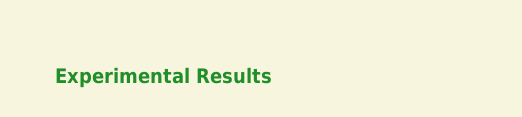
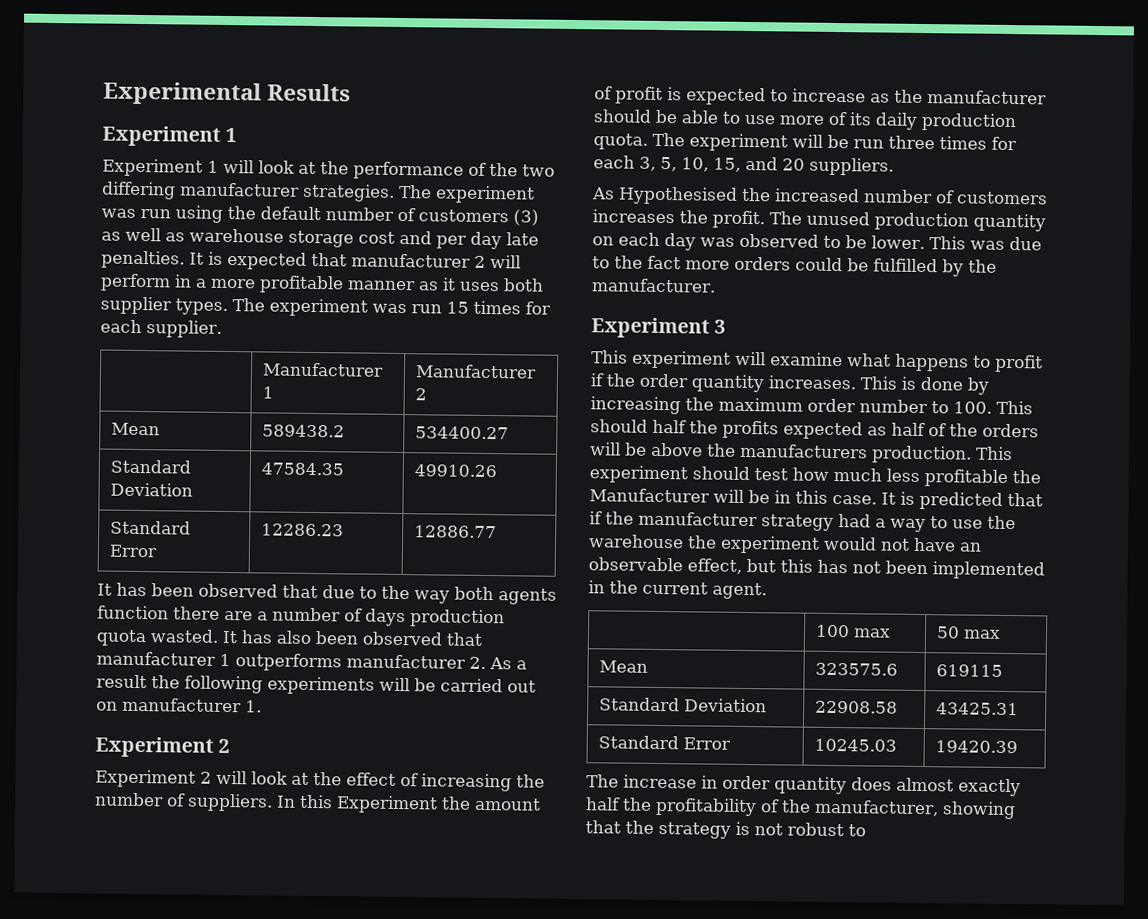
(272, 75) none -> [102,125,238,147] [102,158,555,180] [101,181,535,204] [101,205,539,226] [101,227,539,250] [101,250,521,270] [100,273,544,294] [100,296,551,317] [100,319,222,338] [262,362,385,377] [262,386,275,399] [415,364,538,379] [415,388,428,401] [111,422,161,436] [262,424,346,438] [415,426,510,440] [110,459,192,474] [110,482,194,497] [261,462,345,476] [414,464,498,478] [110,520,192,535] [109,544,158,558] [261,523,345,537] [414,525,498,539] [97,582,557,605] [97,605,505,628] [96,629,482,647] [96,651,527,672] [96,674,536,695] [96,697,262,713] [95,736,231,758] [95,769,545,792] [94,792,541,814] [594,86,1047,106] [593,109,1017,132] [593,132,1017,152] [593,155,894,176] [591,186,1048,205] [592,209,1046,232] [592,232,1042,251] [592,255,997,277] [591,278,716,293] [591,317,727,339] [591,350,1043,373] [590,373,989,395] [590,396,1033,415] [590,419,1039,440] [590,442,1013,464] [589,465,1041,487] [589,488,1043,510] [589,511,1016,533] [588,534,982,554] [588,557,1045,580] [588,580,767,600] [815,624,892,638] [936,626,1002,639] [599,660,649,673] [815,662,899,676] [936,664,1004,677] [599,697,768,713] [815,700,899,714] [936,702,1020,716] [598,735,732,750] [814,738,898,752] [935,740,1019,754] [586,774,1021,797] [585,797,1016,820] [585,820,866,839] // Experiment 1 // Experiment 1 will look at the performance of the two differing manufacturer strategies. The experiment was run using the default number of customers (3) as well as warehouse storage cost and per day late penalties. It is expected that manufacturer 2 will perform in a more profitable manner as it uses both supplier types. The experiment was run 15 times for each supplier. // | Manufacturer 1 | Manufacturer 2 // Mean | 589438.2 | 534400.27 // Standard Deviation | 47584.35 | 49910.26 // Standard Error | 12286.23 | 12886.77 // It has been observed that due to the way both agents function there are a number of days production quota wasted. It has also been observed that manufacturer 1 outperforms manufacturer 2. As a result the following experiments will be carried out on manufacturer 1. // Experiment 2 // Experiment 2 will look at the effect of increasing the number of suppliers. In this Experiment the amount of profit is expected to increase as the manufacturer should be able to use more of its daily production quota. The experiment will be run three times for each 3, 5, 10, 15, and 20 suppliers. // As Hypothesised the increased number of customers increases the profit. The unused production quantity on each day was observed to be lower. This was due to the fact more orders could be fulfilled by the manufacturer. // Experiment 3 // This experiment will examine what happens to profit if the order quantity increases. This is done by increasing the maximum order number to 100. This should half the profits expected as half of the orders will be above the manufacturers production. This experiment should test how much less profitable the Manufacturer will be in this case. It is predicted that if the manufacturer strategy had a way to use the warehouse the experiment would not have an observable effect, but this has not been implemented in the current agent. // | 100 max | 50 max // Mean | 323575.6 | 619115 // Standard Deviation | 22908.58 | 43425.31 // Standard Error | 10245.03 | 19420.39 // The increase in order quantity does almost exactly half the profitability of the manufacturer, showing that the strategy is not robust to

